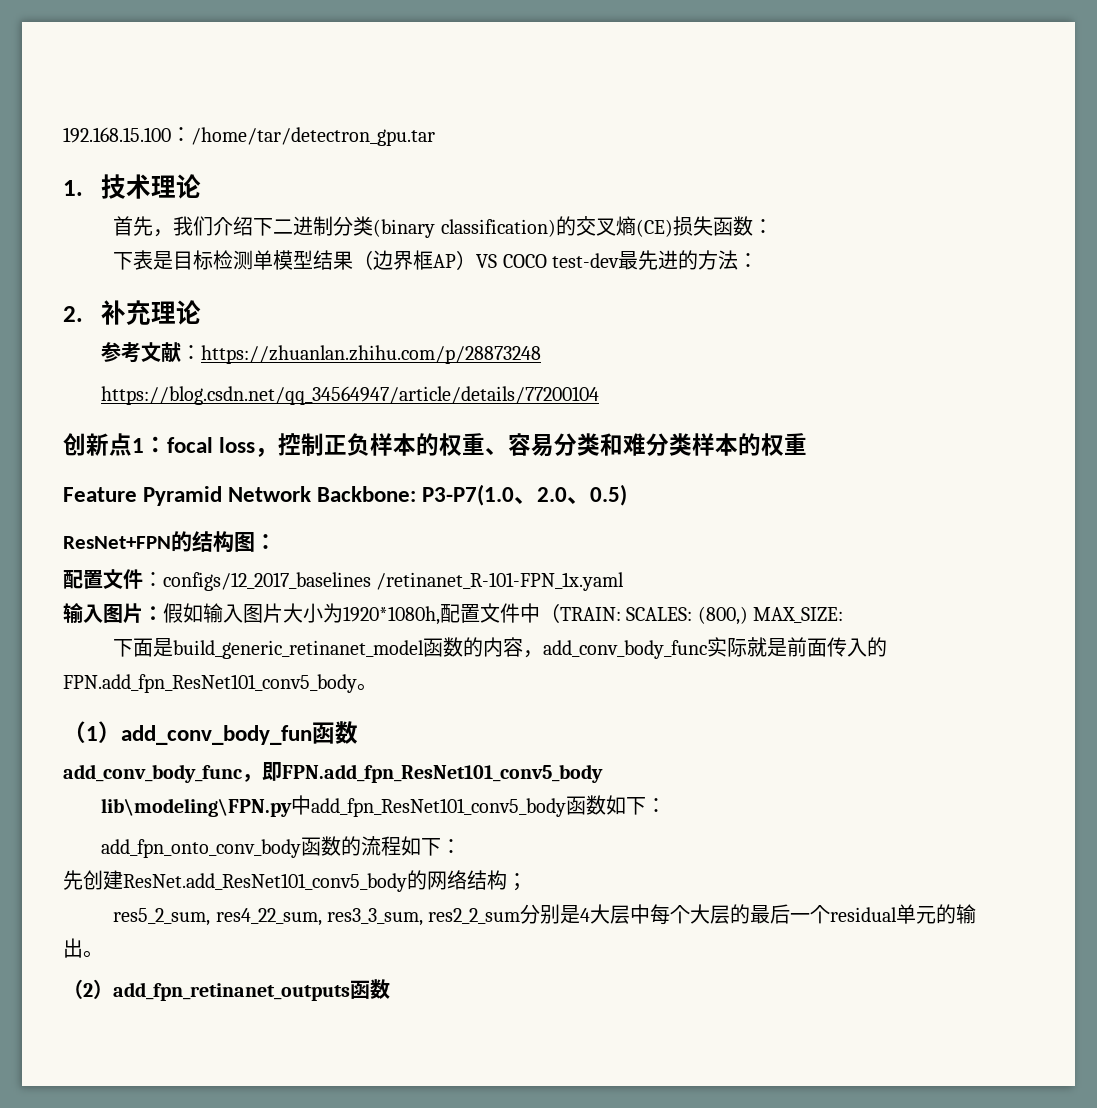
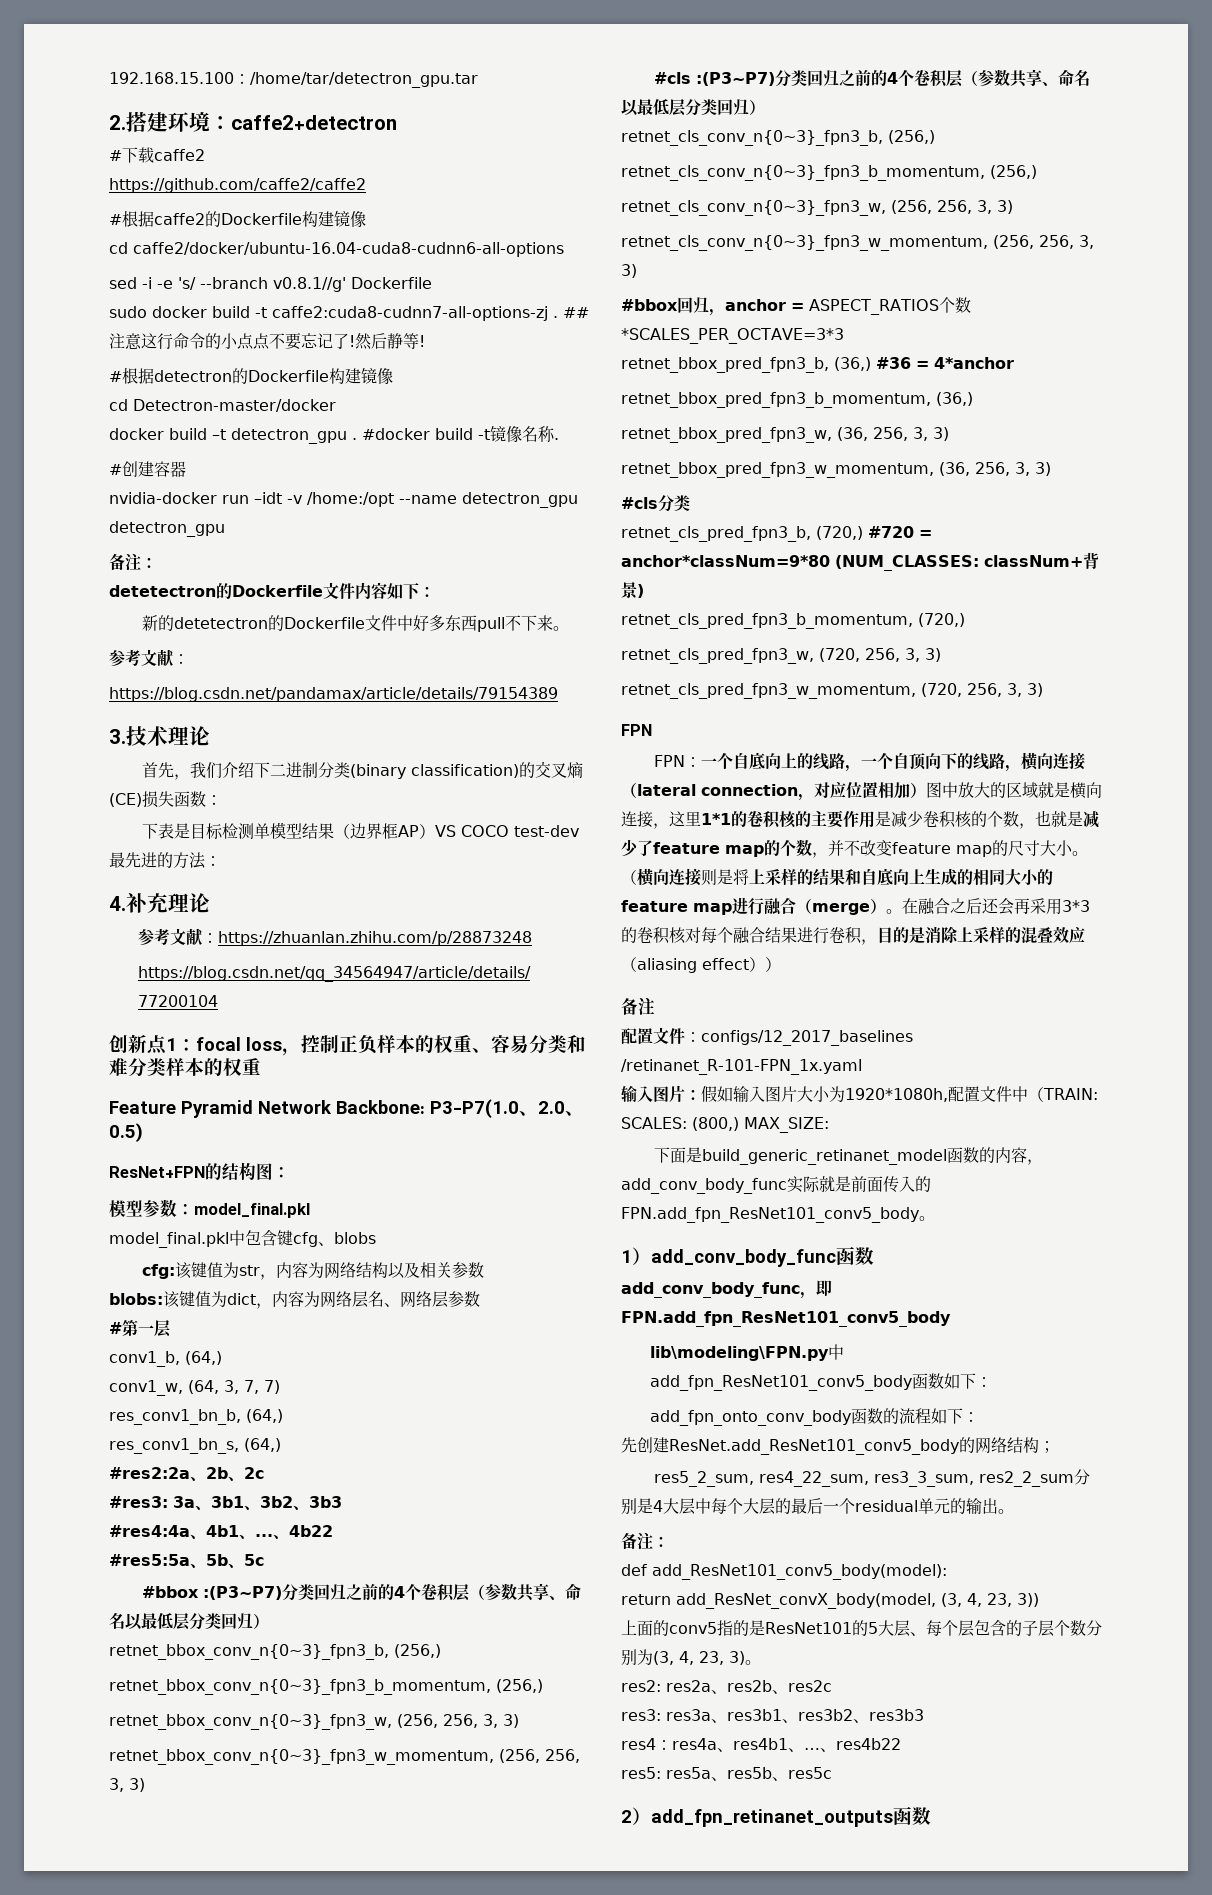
[63,180,83,196] 1. -> [109,111,397,132] [109,147,205,163] [109,178,366,193] [109,210,366,228] [109,242,564,257] [109,277,432,292] [109,306,589,321] [109,333,425,350] [109,367,393,385] [109,399,336,412] [109,425,559,444] [109,461,186,477] [109,492,578,508] [109,521,225,537] [109,553,157,571] [109,582,435,600] [142,615,570,632] [109,649,189,667] [109,687,558,702] [109,729,126,744] 2.搭建环境：caffe2+detectron // #下载caffe2 // https://github.com/caffe2/caffe2 // #根据caffe2的Dockerfile构建镜像 // cd caffe2/docker/ubuntu-16.04-cuda8-cudnn6-all-options // sed -i -e 's/ --branch v0.8.1//g' Dockerfile // sudo docker build -t caffe2:cuda8-cudnn7-all-options-zj . ##注意这行命令的小点点不要忘记了!然后静等! // #根据detectron的Dockerfile构建镜像 // cd Detectron-master/docker // docker build –t detectron_gpu . #docker build -t镜像名称. // #创建容器 // nvidia-docker run –idt -v /home:/opt --name detectron_gpu detectron_gpu // 备注： // detetectron的Dockerfile文件内容如下： // 新的detetectron的Dockerfile文件中好多东西pull不下来。 // 参考文献： // https://blog.csdn.net/pandamax/article/details/79154389 // 3.
[63,306,83,322] 2. -> [109,896,126,911] 4.
(276, 541) none -> [109,1199,310,1218] [109,1230,376,1248] [142,1262,485,1280] [109,1291,480,1309] [109,1319,171,1337] [109,1351,222,1367] [109,1380,280,1396] [109,1409,283,1425] [109,1438,281,1454] [109,1467,264,1481] [109,1496,342,1510] [109,1525,333,1539] [109,1554,264,1568] [142,1583,582,1602] [109,1612,269,1630] [109,1644,441,1660] [109,1679,543,1695] [109,1714,519,1730] [109,1749,580,1765] [109,1778,145,1792] [654,69,1091,88] [621,99,765,116] [621,130,935,146] [621,165,1037,181] [621,200,1013,216] [621,235,1094,251] [621,264,637,278] [621,297,971,316] [621,328,844,344] [621,357,1014,373] [621,392,973,408] [621,427,949,443] [621,462,1051,478] [621,495,690,512] [621,526,932,542] [621,552,1099,571] [621,582,644,599] [621,613,965,629] [621,648,941,664] [621,683,1043,699] [621,724,652,736] [654,752,1086,772] [621,782,1102,801] [621,810,1099,829] [621,839,1088,858] [621,868,1053,886] [621,897,1090,916] [621,926,1085,945] [621,957,781,973] [621,997,655,1015] // 模型参数：model_final.pkl // model_final.pkl中包含键cfg、blobs // cfg:该键值为str，内容为网络结构以及相关参数 // blobs:该键值为dict，内容为网络层名、网络层参数 // #第一层 // conv1_b, (64,) // conv1_w, (64, 3, 7, 7) // res_conv1_bn_b, (64,) // res_conv1_bn_s, (64,) // #res2:2a、2b、2c // #res3: 3a、3b1、3b2、3b3 // #res4:4a、4b1、...、4b22 // #res5:5a、5b、5c // #bbox :(P3~P7)分类回归之前的4个卷积层（参数共享、命名以最低层分类回归） // retnet_bbox_conv_n{0~3}_fpn3_b, (256,) // retnet_bbox_conv_n{0~3}_fpn3_b_momentum, (256,) // retnet_bbox_conv_n{0~3}_fpn3_w, (256, 256, 3, 3) // retnet_bbox_conv_n{0~3}_fpn3_w_momentum, (256, 256, 3, 3) // #cls :(P3~P7)分类回归之前的4个卷积层（参数共享、命名以最低层分类回归） // retnet_cls_conv_n{0~3}_fpn3_b, (256,) // retnet_cls_conv_n{0~3}_fpn3_b_momentum, (256,) // retnet_cls_conv_n{0~3}_fpn3_w, (256, 256, 3, 3) // retnet_cls_conv_n{0~3}_fpn3_w_momentum, (256, 256, 3, 3) // #bbox回归，anchor = ASPECT_RATIOS个数*SCALES_PER_OCTAVE=3*3 // retnet_bbox_pred_fpn3_b, (36,) #36 = 4*anchor // retnet_bbox_pred_fpn3_b_momentum, (36,) // retnet_bbox_pred_fpn3_w, (36, 256, 3, 3) // retnet_bbox_pred_fpn3_w_momentum, (36, 256, 3, 3) // #cls分类 // retnet_cls_pred_fpn3_b, (720,) #720 = anchor*classNum=9*80 (NUM_CLASSES: classNum+背景) // retnet_cls_pred_fpn3_b_momentum, (720,) // retnet_cls_pred_fpn3_w, (720, 256, 3, 3) // retnet_cls_pred_fpn3_w_momentum, (720, 256, 3, 3) // FPN // FPN：一个自底向上的线路，一个自顶向下的线路，横向连接（lateral connection，对应位置相加）图中放大的区域就是横向连接，这里1*1的卷积核的主要作用是减少卷积核的个数，也就是减少了feature map的个数，并不改变feature map的尺寸大小。（横向连接则是将上采样的结果和自底向上生成的相同大小的feature map进行融合（merge）。在融合之后还会再采用3*3的卷积核对每个融合结果进行卷积，目的是消除上采样的混叠效应（aliasing effect）） // 备注
[63,721,312,745] （1）add_conv_body_fun -> [621,1247,836,1267] 1）add_conv_body_func
[63,979,83,999] （ -> [621,1532,669,1550] [621,1564,947,1580] [621,1593,1039,1609] [621,1620,1102,1637] [621,1649,761,1665] [621,1680,832,1694] [621,1709,924,1723] [621,1738,901,1752] [621,1767,832,1781] 备注： // def add_ResNet101_conv5_body(model): // return add_ResNet_convX_body(model, (3, 4, 23, 3)) // 上面的conv5指的是ResNet101的5大层、每个层包含的子层个数分别为(3, 4, 23, 3)。 // res2: res2a、res2b、res2c // res3: res3a、res3b1、res3b2、res3b3 // res4：res4a、res4b1、…、res4b22 // res5: res5a、res5b、res5c //

